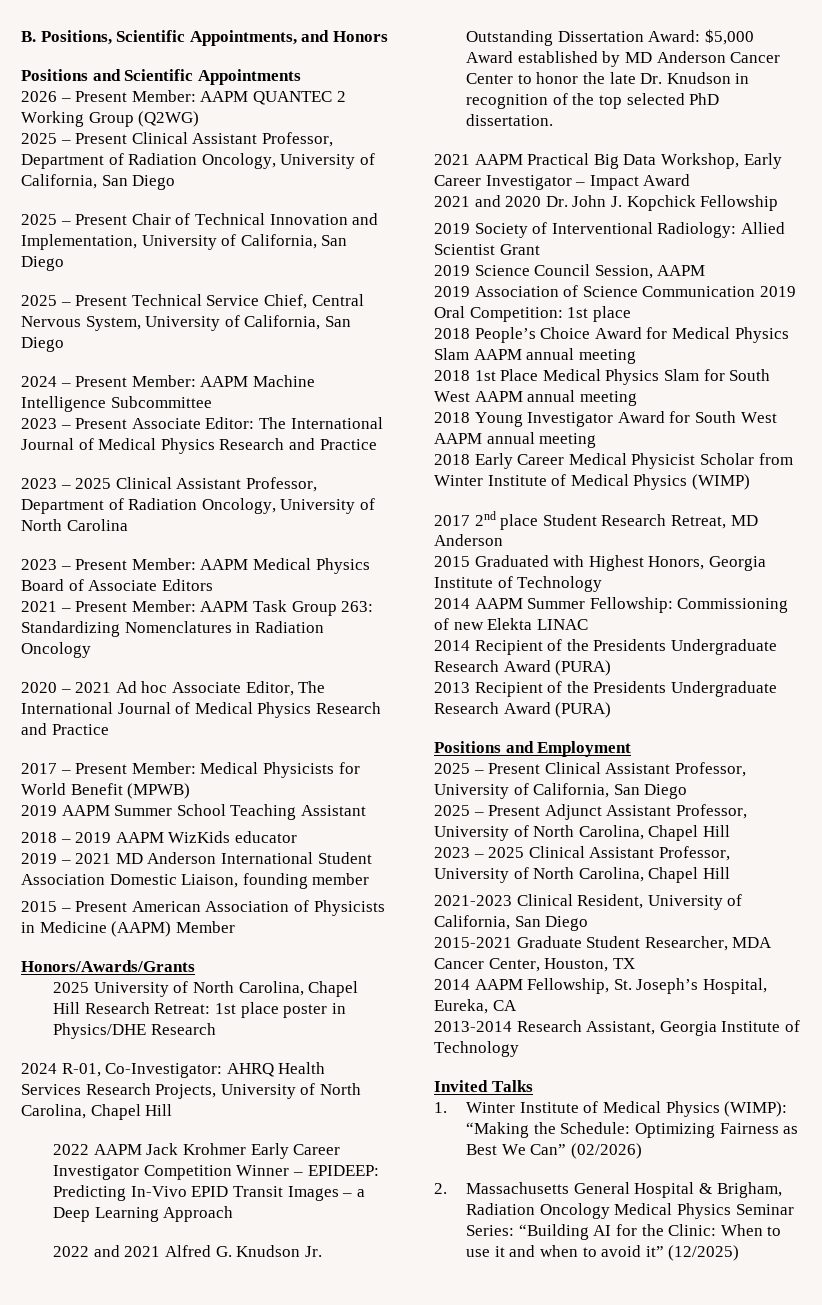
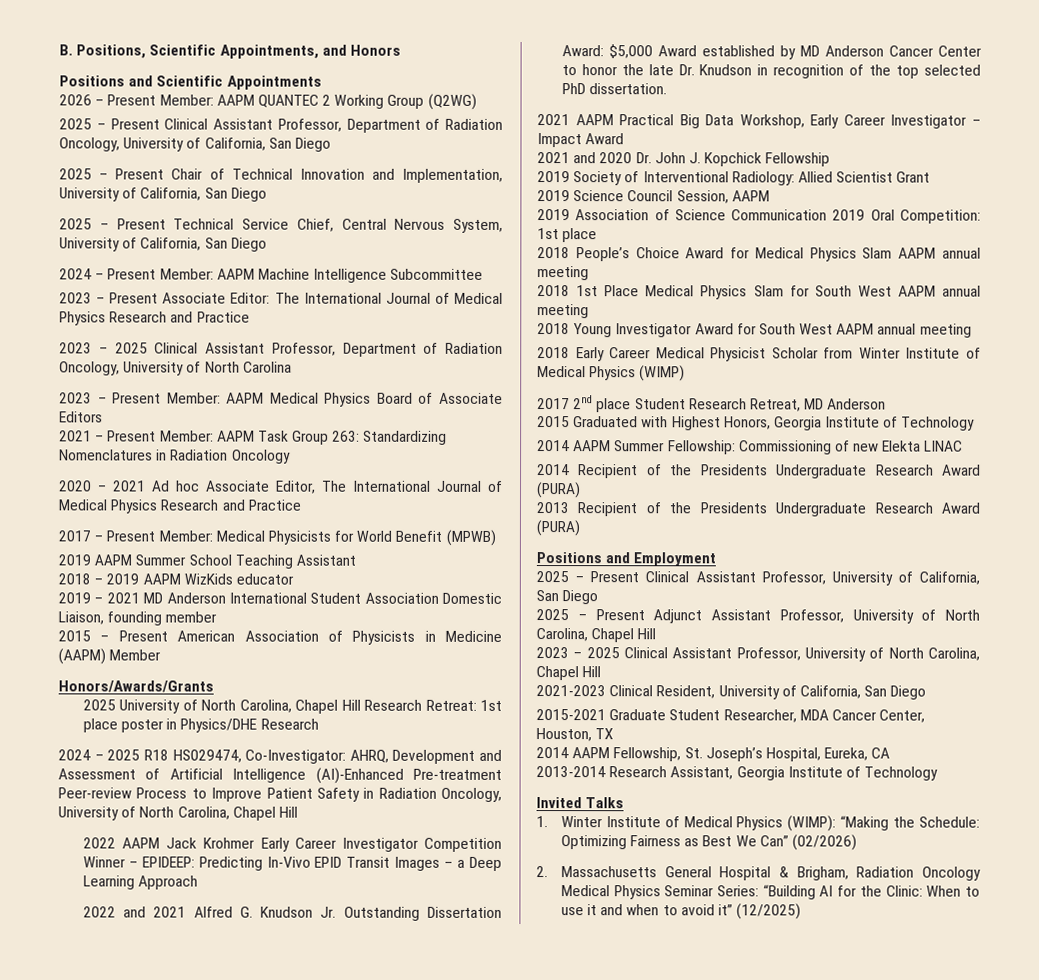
[61,1062,326,1078] [21,1083,217,1099] R-01, Co-Investigator: AHRQ Health Services Research Projects, -> [94,749,502,764] [58,767,502,784] [58,787,502,802] – 2025 R18 HS029474, Co-Investigator: AHRQ, Development and Assessment of Artificial Intelligence (AI)-Enhanced Pre-treatment Peer-review Process to Improve Patient Safety in Radiation Oncology,

